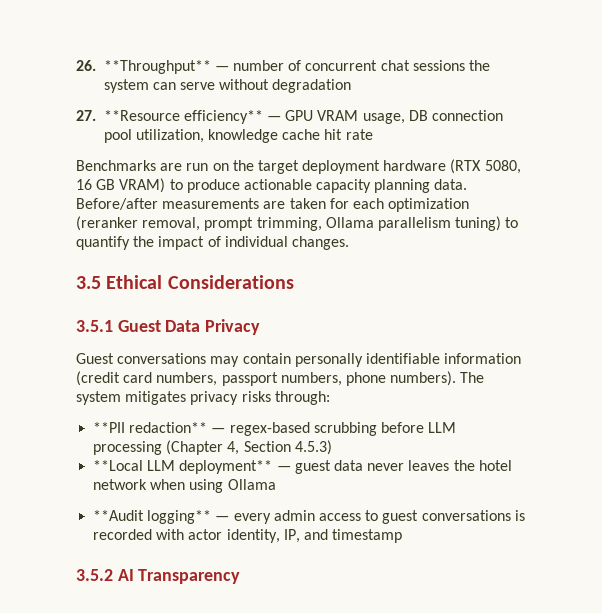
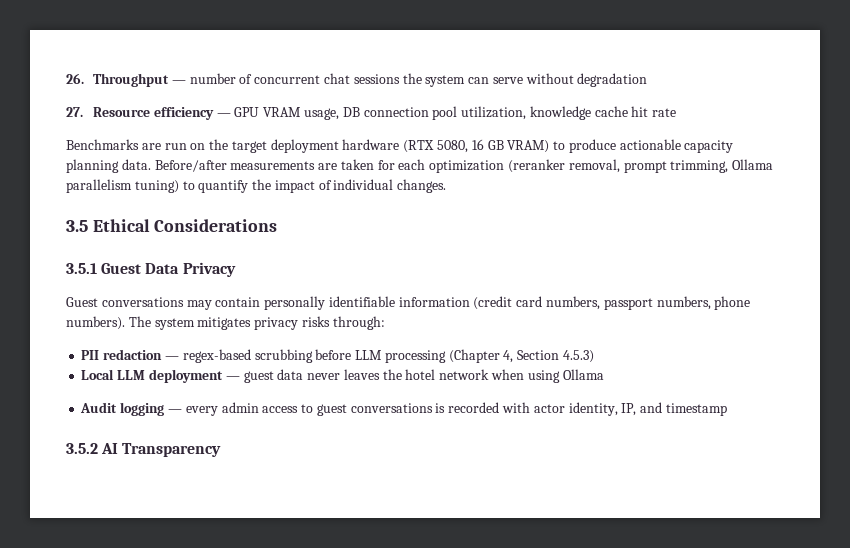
[103,60,211,74] **Throughput** -> [93,73,170,87] Throughput
[103,110,263,124] **Resource efficiency** -> [93,107,214,120] Resource efficiency
[93,422,208,433] **PII redaction** -> [81,349,163,360] PII redaction
[93,460,273,474] **Local LLM deployment** -> [81,369,223,383] Local LLM deployment
[93,510,212,524] **Audit logging** -> [80,402,165,416] Audit logging

